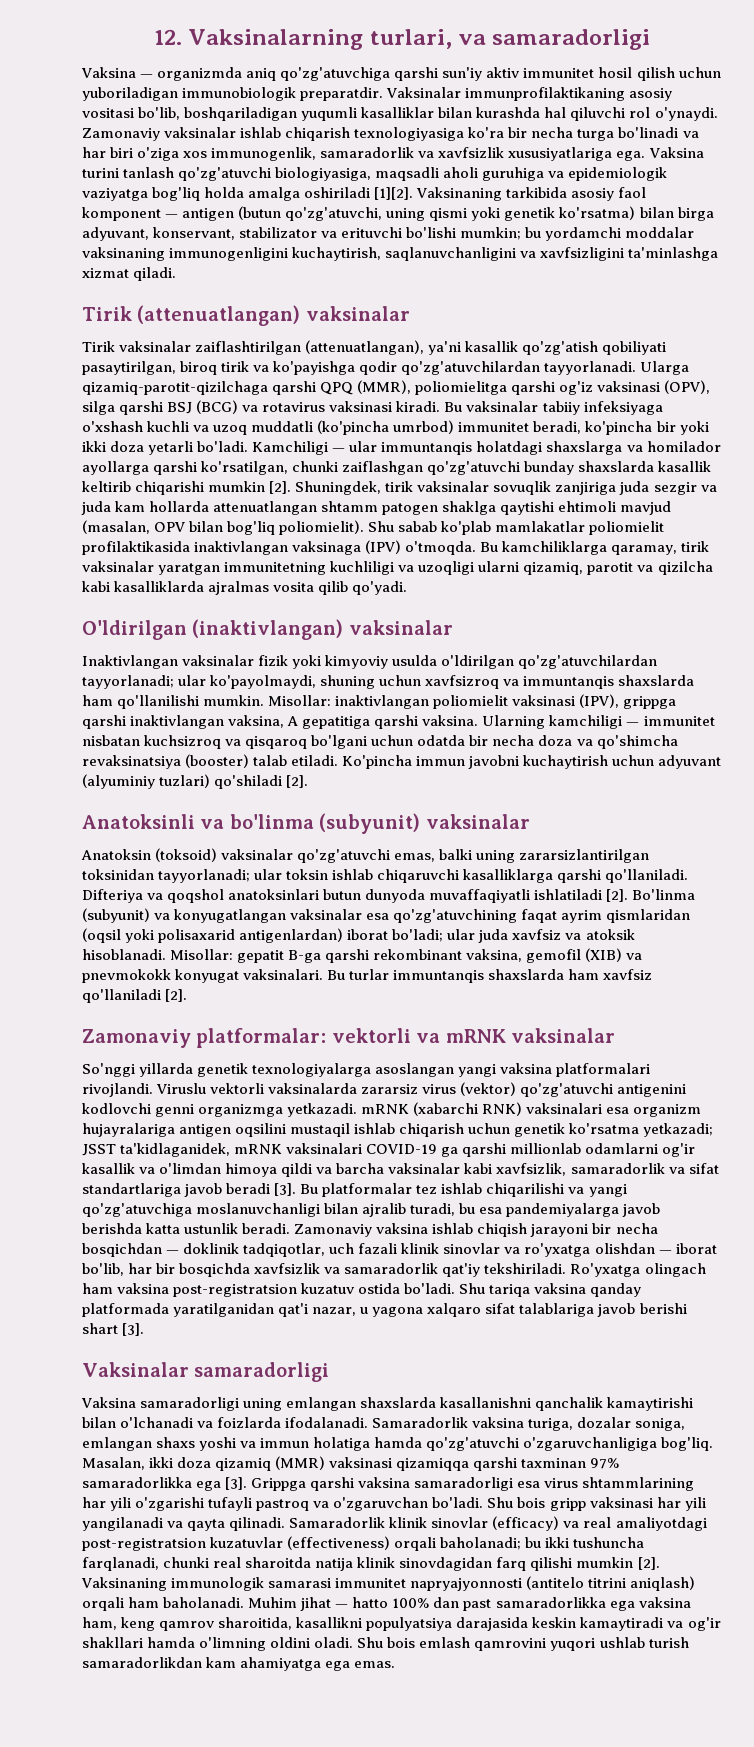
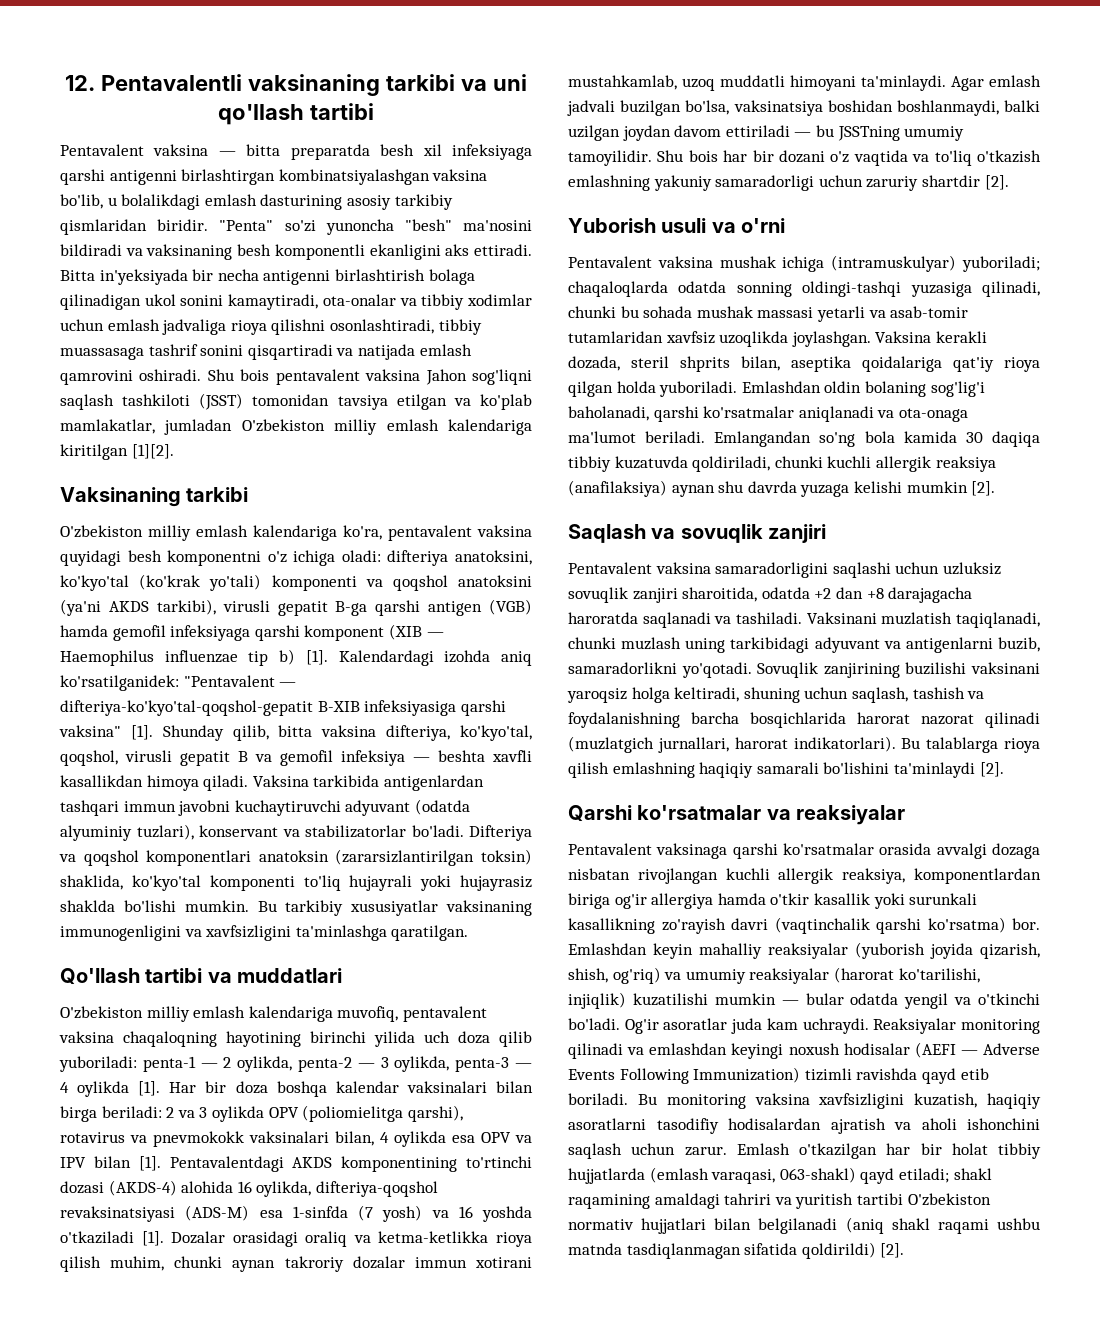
[188,29,651,50] [81,67,721,81] [82,87,673,101] [82,107,718,121] [82,127,699,141] [82,147,704,161] [82,167,668,181] [82,187,647,201] [82,206,714,221] [82,227,695,241] [82,247,719,261] [82,267,177,281] [82,305,410,326] [82,340,667,355] [82,361,690,375] [82,380,711,395] [82,400,663,415] [82,420,709,435] [82,441,721,455] [82,461,712,475] [82,481,717,495] [81,501,672,515] [82,520,665,535] [82,540,710,555] [82,561,713,575] [82,581,408,595] [82,619,453,640] [82,655,658,669] [82,675,695,689] [82,694,677,709] [82,715,715,729] [82,735,678,749] [82,754,722,769] [82,774,309,789] [82,813,530,834] [81,848,650,863] [82,869,689,883] [82,889,696,903] [82,908,691,923] [82,928,635,943] [82,948,643,963] [82,969,653,983] [82,989,188,1003] [82,1028,615,1048] [82,1063,651,1077] [82,1082,687,1097] [82,1102,702,1117] [82,1123,714,1137] [82,1143,696,1157] [82,1163,719,1177] [82,1183,627,1197] [82,1203,661,1217] [82,1223,658,1237] [82,1243,717,1257] [82,1263,706,1277] [82,1283,642,1297] [82,1303,687,1317] [82,1323,145,1336] [82,1362,330,1382] [81,1397,694,1411] [82,1417,686,1431] [82,1437,714,1451] [82,1456,620,1471] [82,1477,695,1491] [82,1497,706,1511] [82,1516,707,1531] [82,1536,645,1551] [82,1557,660,1571] [81,1576,696,1591] [82,1597,691,1611] [82,1617,721,1631] [82,1637,689,1651] [82,1657,396,1671] Vaksinalarning turlari, va samaradorligi // Vaksina — organizmda aniq qo'zg'atuvchiga qarshi sun'iy aktiv immunitet hosil qilish uchun yuboriladigan immunobiologik preparatdir. Vaksinalar immunprofilaktikaning asosiy vositasi bo'lib, boshqariladigan yuqumli kasalliklar bilan kurashda hal qiluvchi rol o'ynaydi. Zamonaviy vaksinalar ishlab chiqarish texnologiyasiga ko'ra bir necha turga bo'linadi va har biri o'ziga xos immunogenlik, samaradorlik va xavfsizlik xususiyatlariga ega. Vaksina turini tanlash qo'zg'atuvchi biologiyasiga, maqsadli aholi guruhiga va epidemiologik vaziyatga bog'liq holda amalga oshiriladi [1][2]. Vaksinaning tarkibida asosiy faol komponent — antigen (butun qo'zg'atuvchi, uning qismi yoki genetik ko'rsatma) bilan birga adyuvant, konservant, stabilizator va erituvchi bo'lishi mumkin; bu yordamchi moddalar vaksinaning immunogenligini kuchaytirish, saqlanuvchanligini va xavfsizligini ta'minlashga xizmat qiladi. // Tirik (attenuatlangan) vaksinalar // Tirik vaksinalar zaiflashtirilgan (attenuatlangan), ya'ni kasallik qo'zg'atish qobiliyati pasaytirilgan, biroq tirik va ko'payishga qodir qo'zg'atuvchilardan tayyorlanadi. Ularga qizamiq-parotit-qizilchaga qarshi QPQ (MMR), poliomielitga qarshi og'iz vaksinasi (OPV), silga qarshi BSJ (BCG) va rotavirus vaksinasi kiradi. Bu vaksinalar tabiiy infeksiyaga o'xshash kuchli va uzoq muddatli (ko'pincha umrbod) immunitet beradi, ko'pincha bir yoki ikki doza yetarli bo'ladi. Kamchiligi — ular immuntanqis holatdagi shaxslarga va homilador ayollarga qarshi ko'rsatilgan, chunki zaiflashgan qo'zg'atuvchi bunday shaxslarda kasallik keltirib chiqarishi mumkin [2]. Shuningdek, tirik vaksinalar sovuqlik zanjiriga juda sezgir va juda kam hollarda attenuatlangan shtamm patogen shaklga qaytishi ehtimoli mavjud (masalan, OPV bilan bog'liq poliomielit). Shu sabab ko'plab mamlakatlar poliomielit profilaktikasida inaktivlangan vaksinaga (IPV) o'tmoqda. Bu kamchiliklarga qaramay, tirik vaksinalar yaratgan immunitetning kuchliligi va uzoqligi ularni qizamiq, parotit va qizilcha kabi kasalliklarda ajralmas vosita qilib qo'yadi. // O'ldirilgan (inaktivlangan) vaksinalar // Inaktivlangan vaksinalar fizik yoki kimyoviy usulda o'ldirilgan qo'zg'atuvchilardan tayyorlanadi; ular ko'payolmaydi, shuning uchun xavfsizroq va immuntanqis shaxslarda ham qo'llanilishi mumkin. Misollar: inaktivlangan poliomielit vaksinasi (IPV), grippga qarshi inaktivlangan vaksina, A gepatitiga qarshi vaksina. Ularning kamchiligi — immunitet nisbatan kuchsizroq va qisqaroq bo'lgani uchun odatda bir necha doza va qo'shimcha revaksinatsiya (booster) talab etiladi. Ko'pincha immun javobni kuchaytirish uchun adyuvant (alyuminiy tuzlari) qo'shiladi [2]. // Anatoksinli va bo'linma (subyunit) vaksinalar // Anatoksin (toksoid) vaksinalar qo'zg'atuvchi emas, balki uning zararsizlantirilgan toksinidan tayyorlanadi; ular toksin ishlab chiqaruvchi kasalliklarga qarshi qo'llaniladi. Difteriya va qoqshol anatoksinlari butun dunyoda muvaffaqiyatli ishlatiladi [2]. Bo'linma (subyunit) va konyugatlangan vaksinalar esa qo'zg'atuvchining faqat ayrim qismlaridan (oqsil yoki polisaxarid antigenlardan) iborat bo'ladi; ular juda xavfsiz va atoksik hisoblanadi. Misollar: gepatit B-ga qarshi rekombinant vaksina, gemofil (XIB) va pnevmokokk konyugat vaksinalari. Bu turlar immuntanqis shaxslarda ham xavfsiz qo'llaniladi [2]. // Zamonaviy platformalar: vektorli va mRNK vaksinalar // So'nggi yillarda genetik texnologiyalarga asoslangan yangi vaksina platformalari rivojlandi. Viruslu vektorli vaksinalarda zararsiz virus (vektor) qo'zg'atuvchi antigenini kodlovchi genni organizmga yetkazadi. mRNK (xabarchi RNK) vaksinalari esa organizm hujayralariga antigen oqsilini mustaqil ishlab chiqarish uchun genetik ko'rsatma yetkazadi; JSST ta'kidlaganidek, mRNK vaksinalari COVID-19 ga qarshi millionlab odamlarni og'ir kasallik va o'limdan himoya qildi va barcha vaksinalar kabi xavfsizlik, samaradorlik va sifat standartlariga javob beradi [3]. Bu platformalar tez ishlab chiqarilishi va yangi qo'zg'atuvchiga moslanuvchanligi bilan ajralib turadi, bu esa pandemiyalarga javob berishda katta ustunlik beradi. Zamonaviy vaksina ishlab chiqish jarayoni bir necha bosqichdan — doklinik tadqiqotlar, uch fazali klinik sinovlar va ro'yxatga olishdan — iborat bo'lib, har bir bosqichda xavfsizlik va samaradorlik qat'iy tekshiriladi. Ro'yxatga olingach ham vaksina post-registratsion kuzatuv ostida bo'ladi. Shu tariqa vaksina qanday platformada yaratilganidan qat'i nazar, u yagona xalqaro sifat talablariga javob berishi shart [3]. // Vaksinalar samaradorligi // Vaksina samaradorligi uning emlangan shaxslarda kasallanishni qanchalik kamaytirishi bilan o'lchanadi va foizlarda ifodalanadi. Samaradorlik vaksina turiga, dozalar soniga, emlangan shaxs yoshi va immun holatiga hamda qo'zg'atuvchi o'zgaruvchanligiga bog'liq. Masalan, ikki doza qizamiq (MMR) vaksinasi qizamiqqa qarshi taxminan 97% samaradorlikka ega [3]. Grippga qarshi vaksina samaradorligi esa virus shtammlarining har yili o'zgarishi tufayli pastroq va o'zgaruvchan bo'ladi. Shu bois gripp vaksinasi har yili yangilanadi va qayta qilinadi. Samaradorlik klinik sinovlar (efficacy) va real amaliyotdagi post-registratsion kuzatuvlar (effectiveness) orqali baholanadi; bu ikki tushuncha farqlanadi, chunki real sharoitda natija klinik sinovdagidan farq qilishi mumkin [2]. Vaksinaning immunologik samarasi immunitet napryajyonnosti (antitelo titrini aniqlash) orqali ham baholanadi. Muhim jihat — hatto 100% dan past samaradorlikka ega vaksina ham, keng qamrov sharoitida, kasallikni populyatsiya darajasida keskin kamaytiradi va og'ir shakllari hamda o'limning oldini oladi. Shu bois emlash qamrovini yuqori ushlab turish samaradorlikdan kam ahamiyatga ega emas. -> [101,74,527,96] [218,103,374,125] [60,144,532,160] [60,169,488,185] [60,194,453,210] [60,219,532,235] [60,244,532,260] [60,269,475,285] [60,294,532,310] [60,319,482,335] [60,344,472,360] [60,369,532,385] [60,393,533,410] [60,419,532,435] [60,444,174,460] [60,487,249,507] [60,525,532,541] [60,550,532,566] [60,574,532,591] [60,599,532,616] [60,624,444,641] [60,649,532,666] [60,675,297,691] [60,700,506,716] [59,725,532,741] [60,750,532,766] [60,775,484,791] [60,799,470,816] [60,824,532,841] [59,849,532,866] [60,875,532,891] [60,900,532,916] [60,925,469,941] [60,968,343,985] [60,1006,487,1022] [59,1031,532,1047] [59,1056,532,1072] [60,1081,533,1097] [60,1105,463,1122] [60,1131,532,1147] [60,1156,532,1172] [60,1180,438,1197] [60,1205,532,1222] [60,1231,532,1247] [60,1256,532,1272] [568,75,1041,91] [567,100,1040,116] [568,125,965,141] [568,150,1041,166] [568,175,1009,191] [568,218,786,233] [568,255,1040,272] [568,281,1040,297] [568,306,969,322] [568,331,987,347] [568,356,1040,372] [568,381,985,397] [568,406,968,422] [568,431,1040,447] [568,456,996,472] [568,480,996,497] [568,524,827,543] [568,562,1001,578] [568,587,973,603] [568,612,1040,628] [568,637,1040,653] [568,662,1040,678] [567,687,985,703] [568,712,1040,728] [568,736,1040,753] [568,762,1004,778] [568,805,906,825] [568,843,1040,859] [568,868,1041,884] [568,893,978,909] [568,917,1040,934] [568,942,1040,959] [568,967,980,984] [568,992,1040,1009] [568,1018,1040,1034] [568,1042,1040,1059] [568,1067,989,1084] [568,1093,1041,1109] [568,1118,1040,1134] [568,1143,1041,1159] [568,1167,992,1184] [568,1193,991,1209] [568,1217,1040,1234] [568,1242,905,1259] Pentavalentli vaksinaning tarkibi va uni qo'llash tartibi // Pentavalent vaksina — bitta preparatda besh xil infeksiyaga qarshi antigenni birlashtirgan kombinatsiyalashgan vaksina bo'lib, u bolalikdagi emlash dasturining asosiy tarkibiy qismlaridan biridir. "Penta" so'zi yunoncha "besh" ma'nosini bildiradi va vaksinaning besh komponentli ekanligini aks ettiradi. Bitta in'yeksiyada bir necha antigenni birlashtirish bolaga qilinadigan ukol sonini kamaytiradi, ota-onalar va tibbiy xodimlar uchun emlash jadvaliga rioya qilishni osonlashtiradi, tibbiy muassasaga tashrif sonini qisqartiradi va natijada emlash qamrovini oshiradi. Shu bois pentavalent vaksina Jahon sog'liqni saqlash tashkiloti (JSST) tomonidan tavsiya etilgan va ko'plab mamlakatlar, jumladan O'zbekiston milliy emlash kalendariga kiritilgan [1][2]. // Vaksinaning tarkibi // O'zbekiston milliy emlash kalendariga ko'ra, pentavalent vaksina quyidagi besh komponentni o'z ichiga oladi: difteriya anatoksini, ko'kyo'tal (ko'krak yo'tali) komponenti va qoqshol anatoksini (ya'ni AKDS tarkibi), virusli gepatit B-ga qarshi antigen (VGB) hamda gemofil infeksiyaga qarshi komponent (XIB — Haemophilus influenzae tip b) [1]. Kalendardagi izohda aniq ko'rsatilganidek: "Pentavalent — difteriya-ko'kyo'tal-qoqshol-gepatit B-XIB infeksiyasiga qarshi vaksina" [1]. Shunday qilib, bitta vaksina difteriya, ko'kyo'tal, qoqshol, virusli gepatit B va gemofil infeksiya — beshta xavfli kasallikdan himoya qiladi. Vaksina tarkibida antigenlardan tashqari immun javobni kuchaytiruvchi adyuvant (odatda alyuminiy tuzlari), konservant va stabilizatorlar bo'ladi. Difteriya va qoqshol komponentlari anatoksin (zararsizlantirilgan toksin) shaklida, ko'kyo'tal komponenti to'liq hujayrali yoki hujayrasiz shaklda bo'lishi mumkin. Bu tarkibiy xususiyatlar vaksinaning immunogenligini va xavfsizligini ta'minlashga qaratilgan. // Qo'llash tartibi va muddatlari // O'zbekiston milliy emlash kalendariga muvofiq, pentavalent vaksina chaqaloqning hayotining birinchi yilida uch doza qilib yuboriladi: penta-1 — 2 oylikda, penta-2 — 3 oylikda, penta-3 — 4 oylikda [1]. Har bir doza boshqa kalendar vaksinalari bilan birga beriladi: 2 va 3 oylikda OPV (poliomielitga qarshi), rotavirus va pnevmokokk vaksinalari bilan, 4 oylikda esa OPV va IPV bilan [1]. Pentavalentdagi AKDS komponentining to'rtinchi dozasi (AKDS-4) alohida 16 oylikda, difteriya-qoqshol revaksinatsiyasi (ADS-M) esa 1-sinfda (7 yosh) va 16 yoshda o'tkaziladi [1]. Dozalar orasidagi oraliq va ketma-ketlikka rioya qilish muhim, chunki aynan takroriy dozalar immun xotirani mustahkamlab, uzoq muddatli himoyani ta'minlaydi. Agar emlash jadvali buzilgan bo'lsa, vaksinatsiya boshidan boshlanmaydi, balki uzilgan joydan davom ettiriladi — bu JSSTning umumiy tamoyilidir. Shu bois har bir dozani o'z vaqtida va to'liq o'tkazish emlashning yakuniy samaradorligi uchun zaruriy shartdir [2]. // Yuborish usuli va o'rni // Pentavalent vaksina mushak ichiga (intramuskulyar) yuboriladi; chaqaloqlarda odatda sonning oldingi-tashqi yuzasiga qilinadi, chunki bu sohada mushak massasi yetarli va asab-tomir tutamlaridan xavfsiz uzoqlikda joylashgan. Vaksina kerakli dozada, steril shprits bilan, aseptika qoidalariga qat'iy rioya qilgan holda yuboriladi. Emlashdan oldin bolaning sog'lig'i baholanadi, qarshi ko'rsatmalar aniqlanadi va ota-onaga ma'lumot beriladi. Emlangandan so'ng bola kamida 30 daqiqa tibbiy kuzatuvda qoldiriladi, chunki kuchli allergik reaksiya (anafilaksiya) aynan shu davrda yuzaga kelishi mumkin [2]. // Saqlash va sovuqlik zanjiri // Pentavalent vaksina samaradorligini saqlashi uchun uzluksiz sovuqlik zanjiri sharoitida, odatda +2 dan +8 darajagacha haroratda saqlanadi va tashiladi. Vaksinani muzlatish taqiqlanadi, chunki muzlash uning tarkibidagi adyuvant va antigenlarni buzib, samaradorlikni yo'qotadi. Sovuqlik zanjirining buzilishi vaksinani yaroqsiz holga keltiradi, shuning uchun saqlash, tashish va foydalanishning barcha bosqichlarida harorat nazorat qilinadi (muzlatgich jurnallari, harorat indikatorlari). Bu talablarga rioya qilish emlashning haqiqiy samarali bo'lishini ta'minlaydi [2]. // Qarshi ko'rsatmalar va reaksiyalar // Pentavalent vaksinaga qarshi ko'rsatmalar orasida avvalgi dozaga nisbatan rivojlangan kuchli allergik reaksiya, komponentlardan biriga og'ir allergiya hamda o'tkir kasallik yoki surunkali kasallikning zo'rayish davri (vaqtinchalik qarshi ko'rsatma) bor. Emlashdan keyin mahalliy reaksiyalar (yuborish joyida qizarish, shish, og'riq) va umumiy reaksiyalar (harorat ko'tarilishi, injiqlik) kuzatilishi mumkin — bular odatda yengil va o'tkinchi bo'ladi. Og'ir asoratlar juda kam uchraydi. Reaksiyalar monitoring qilinadi va emlashdan keyingi noxush hodisalar (AEFI — Adverse Events Following Immunization) tizimli ravishda qayd etib boriladi. Bu monitoring vaksina xavfsizligini kuzatish, haqiqiy asoratlarni tasodifiy hodisalardan ajratish va aholi ishonchini saqlash uchun zarur. Emlash o'tkazilgan har bir holat tibbiy hujjatlarda (emlash varaqasi, 063-shakl) qayd etiladi; shakl raqamining amaldagi tahriri va yuritish tartibi O'zbekiston normativ hujjatlari bilan belgilanadi (aniq shakl raqami ushbu matnda tasdiqlanmagan sifatida qoldirildi) [2].

